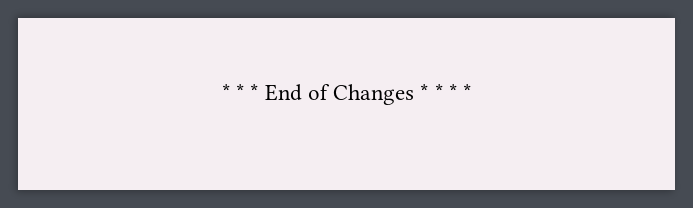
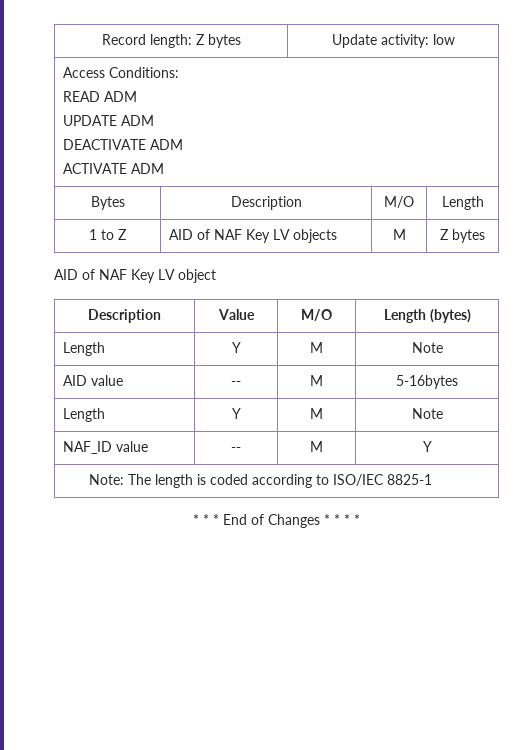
(222, 91) none -> [101,34,241,48] [331,34,455,48] [63,67,180,78] [63,91,138,102] [63,115,155,126] [63,139,184,150] [63,163,165,174] [90,196,125,210] [230,196,302,210] [384,196,414,208] [441,196,484,210] [89,229,126,240] [169,229,338,243] [392,229,406,240] [440,229,485,243] [54,269,216,283] [88,309,161,323] [217,309,255,320] [301,309,332,321] [383,309,471,323] [63,342,106,356] [231,342,241,353] [310,342,323,353] [411,342,443,353] [63,375,124,386] [231,381,241,386] [310,375,323,386] [396,375,458,389] [63,408,106,422] [231,408,241,419] [310,408,323,419] [411,408,443,419] [63,441,149,454] [231,447,241,452] [310,441,323,452] [422,441,432,452] [88,474,432,488] Record length: Z bytes | Update activity: low // Access Conditions: // READ ADM // UPDATE ADM // DEACTIVATE ADM // ACTIVATE ADM // Bytes | Description | M/O | Length // 1 to Z | AID of NAF Key LV objects | M | Z bytes // AID of NAF Key LV object // Description | Value | M/O | Length (bytes) // Length | Y | M | Note // AID value | -- | M | 5-16bytes // Length | Y | M | Note // NAF_ID value | -- | M | Y // Note: The length is coded according to ISO/IEC 8825-1 //

